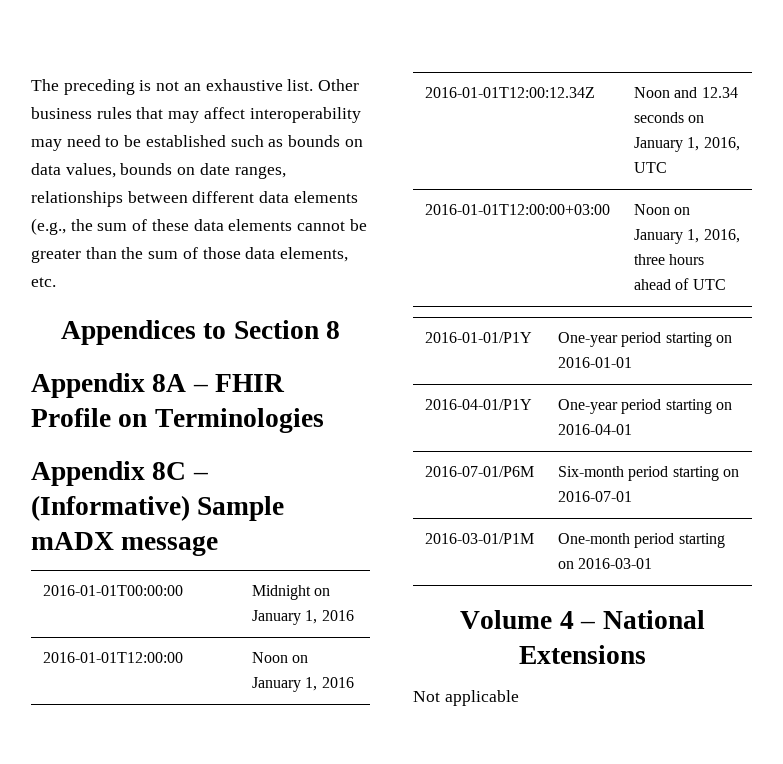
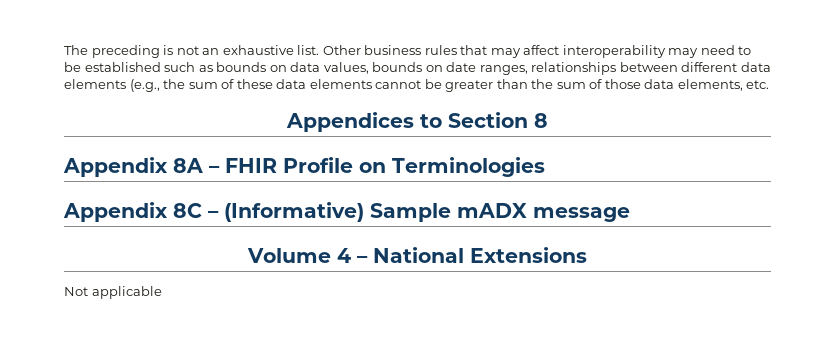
[42,585,183,596] [251,585,331,600] [251,610,354,625] [42,652,183,663] [251,652,309,663] [251,677,354,692] [424,87,595,98] [633,87,738,98] [633,112,705,123] [633,137,740,152] [633,162,667,173] [424,204,610,215] [633,204,691,215] [633,229,740,244] [633,254,705,265] [633,278,726,290] [424,332,532,343] [557,332,732,347] [557,357,632,368] [424,399,532,410] [557,399,732,414] [557,424,632,435] [424,466,534,477] [557,466,739,481] [557,491,632,502] [424,533,534,544] [557,533,725,548] [557,558,653,569] // 2016-01-01T00:00:00 | Midnight on January 1, 2016 // 2016-01-01T12:00:00 | Noon on January 1, 2016 // 2016-01-01T12:00:12.34Z | Noon and 12.34 seconds on January 1, 2016, UTC // 2016-01-01T12:00:00+03:00 | Noon on January 1, 2016, three hours ahead of UTC // 2016-01-01/P1Y | One-year period starting on 2016-01-01 // 2016-04-01/P1Y | One-year period starting on 2016-04-01 // 2016-07-01/P6M | Six-month period starting on 2016-07-01 // 2016-03-01/P1M | One-month period starting on 2016-03-01 -> (630, 214) none

